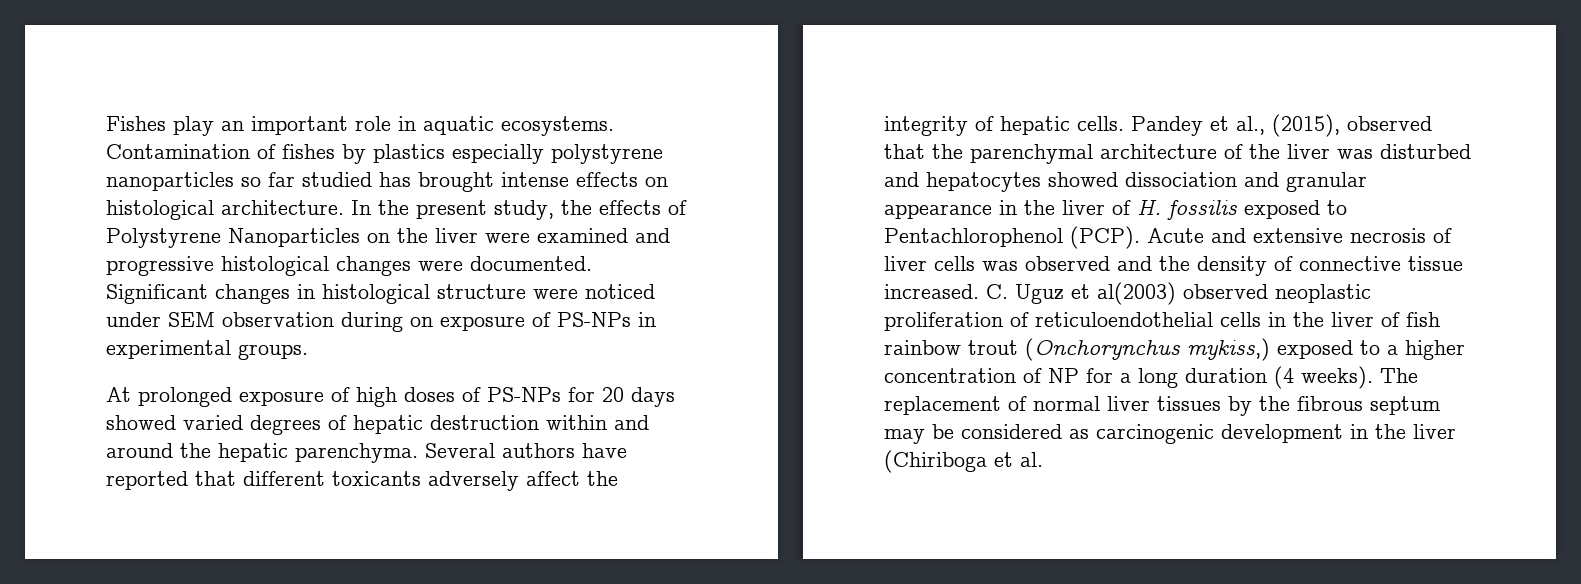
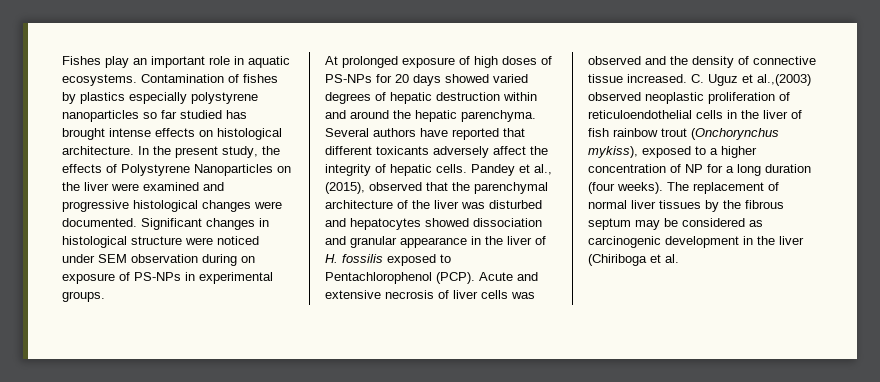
[1097,282,1176,305] al(2003) -> [757,74,811,86] al.,(2003)
[1187,338,1270,361] mykiss,) -> [588,146,638,158] mykiss),
[1274,366,1294,389] (4 -> [588,182,615,194] (four

